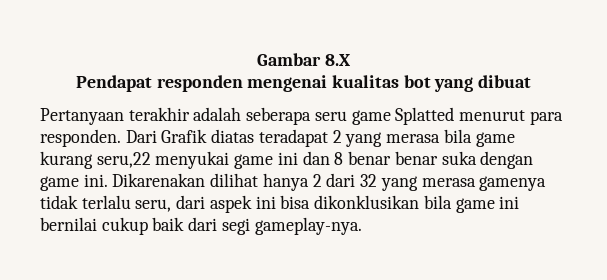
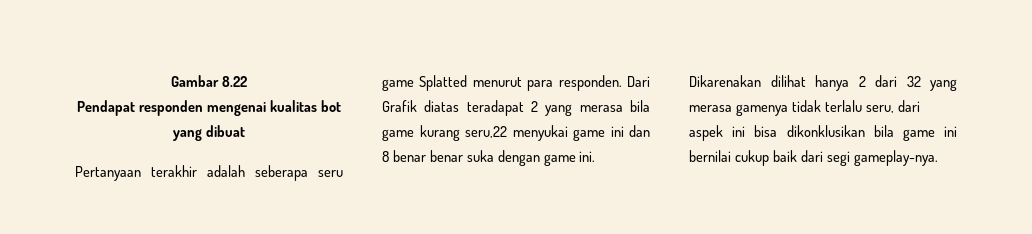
[324,54,351,66] 8.X -> [221,76,247,87] 8.22

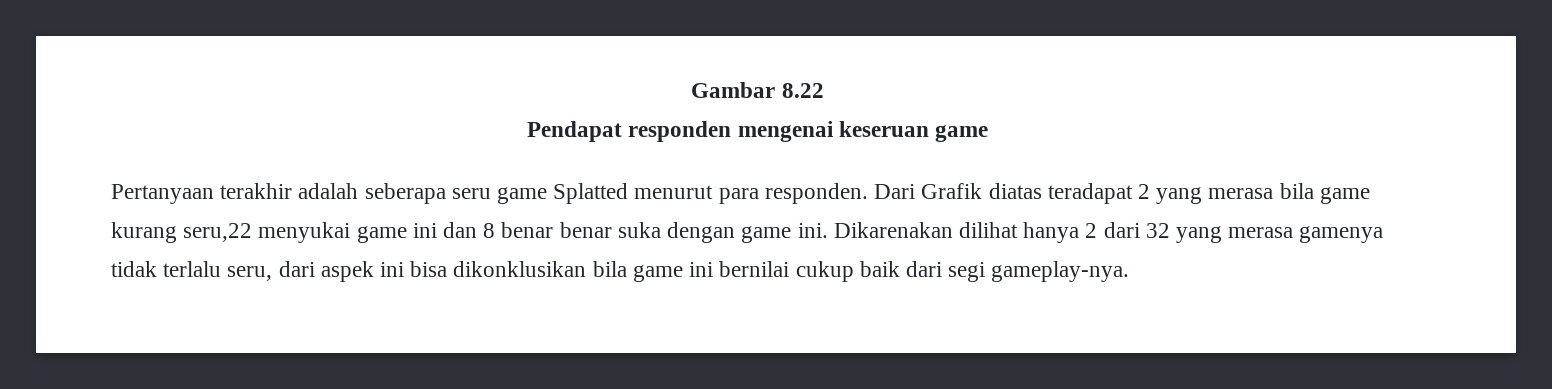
[269,100,341,112] [173,125,245,141] kualitas bot yang dibuat -> [838,121,988,142] keseruan game

